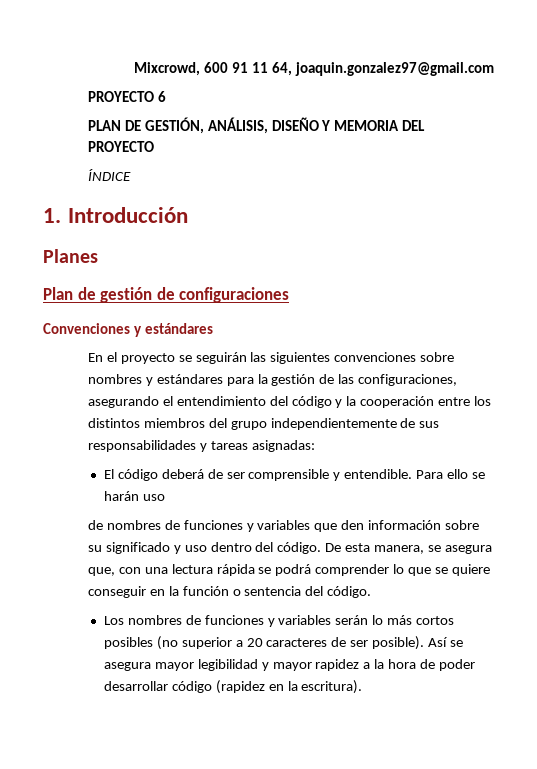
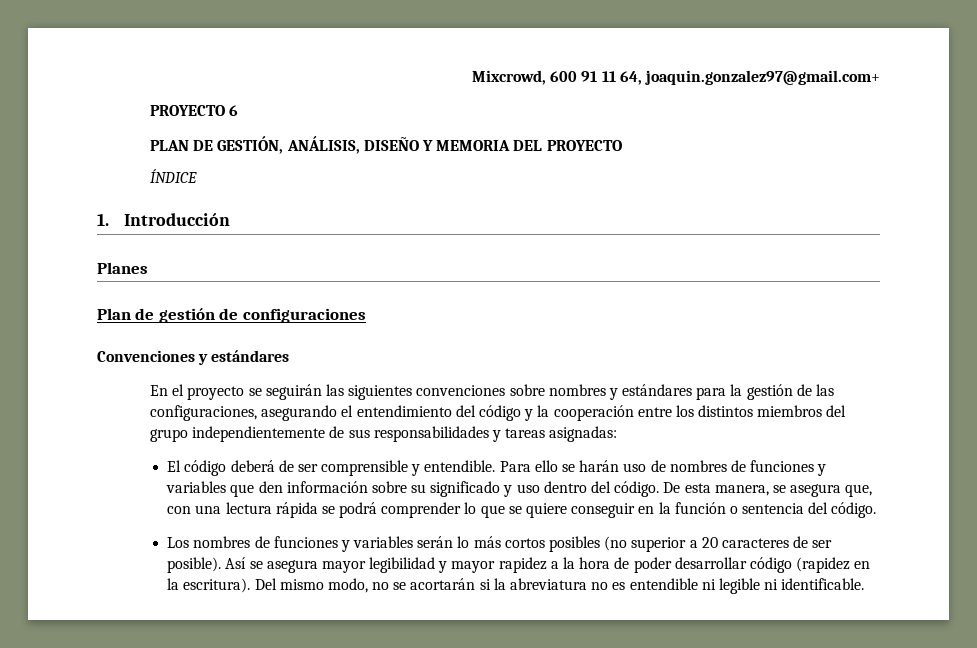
[295,62,494,76] joaquin.gonzalez97@gmail.com -> [644,70,880,85] joaquin.gonzalez97@gmail.com+
(165, 497) // -> (647, 467) none
(363, 687) none -> [254,578,865,594] Del mismo modo, no se acortarán si la abreviatura no es entendible ni legible ni identificable.

